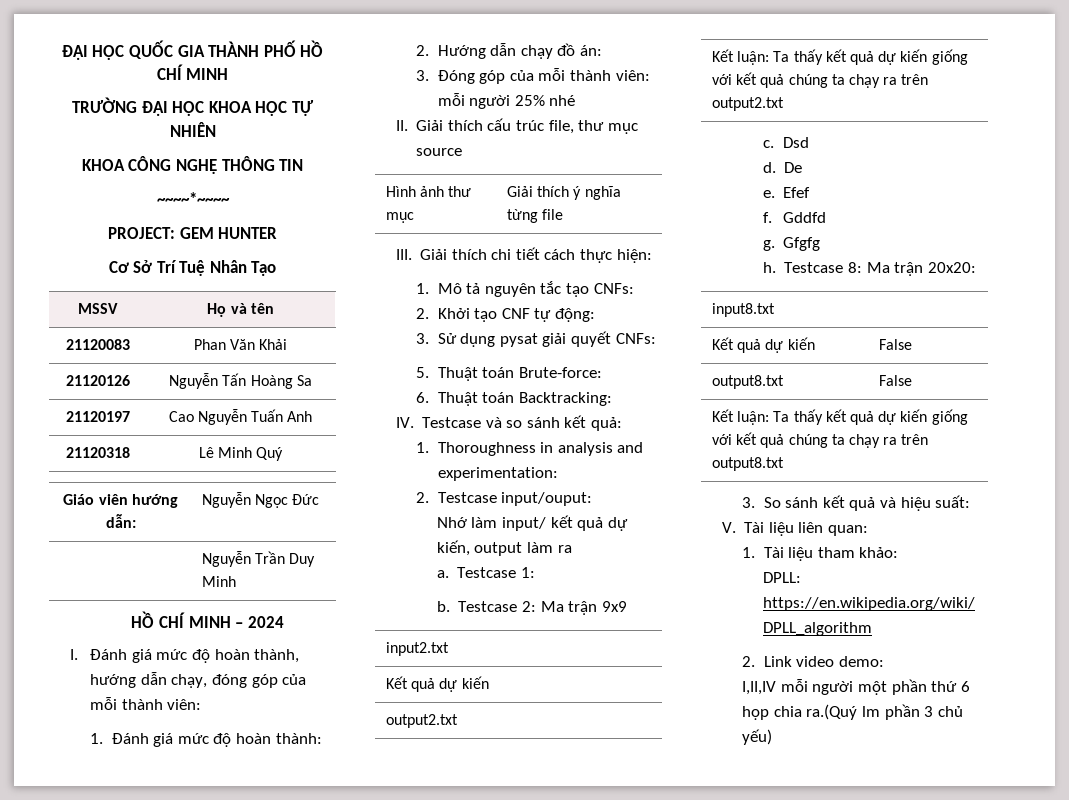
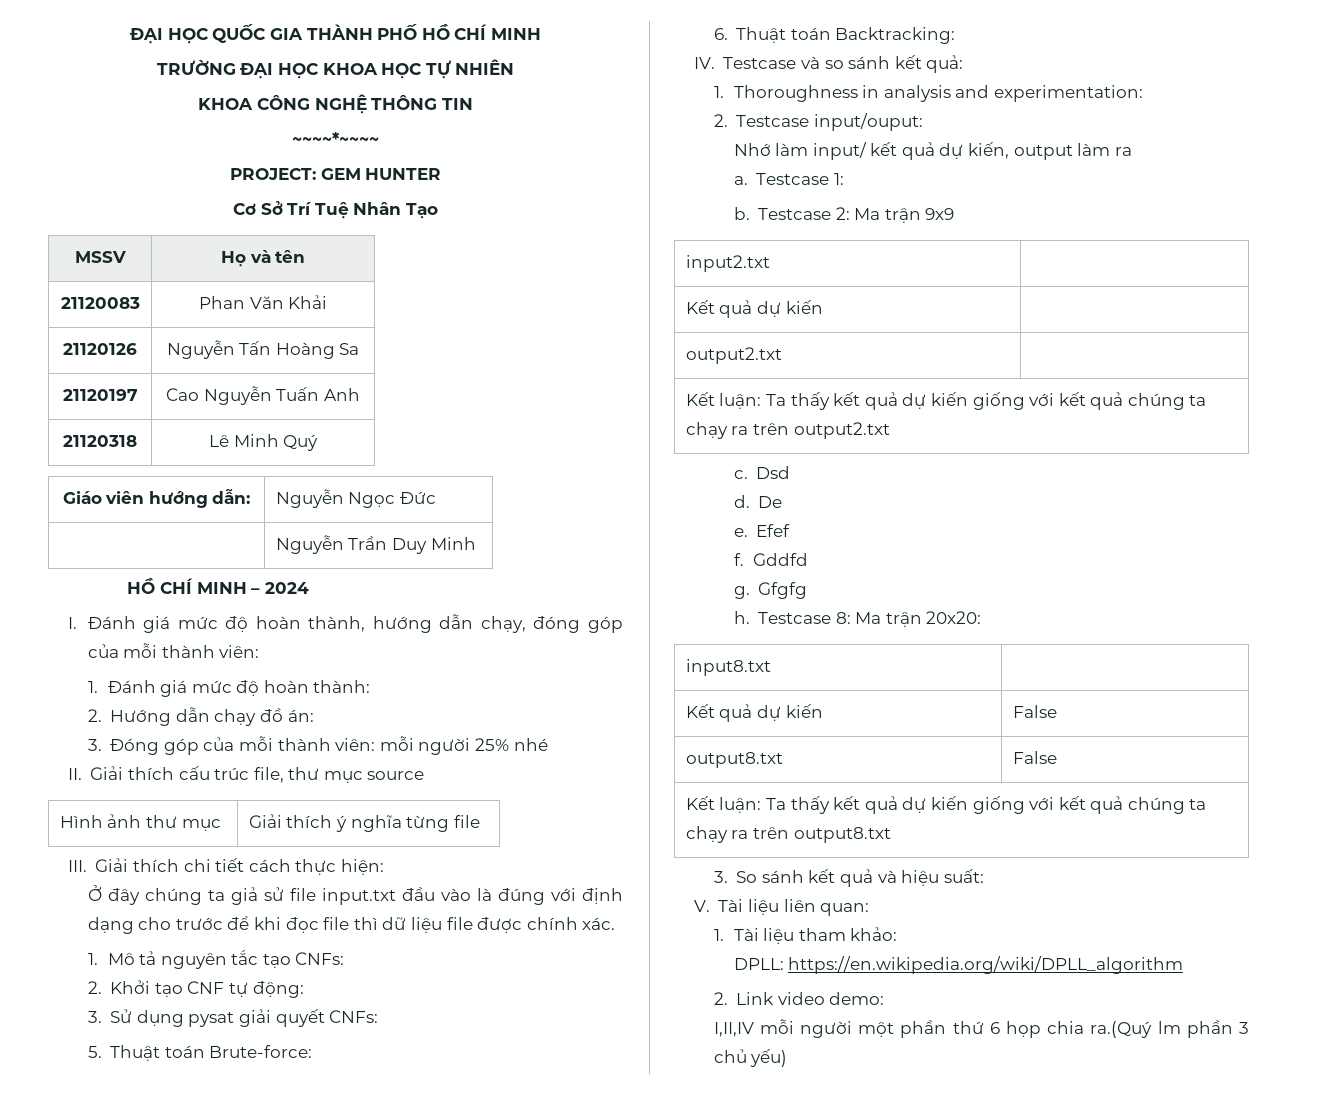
(652, 256) none -> [87,885,624,905] [87,916,616,934] // Ở đây chúng ta giả sử file input.txt đầu vào là đúng với định dạng cho trước để khi đọc file thì dữ liệu file được chính xác.

